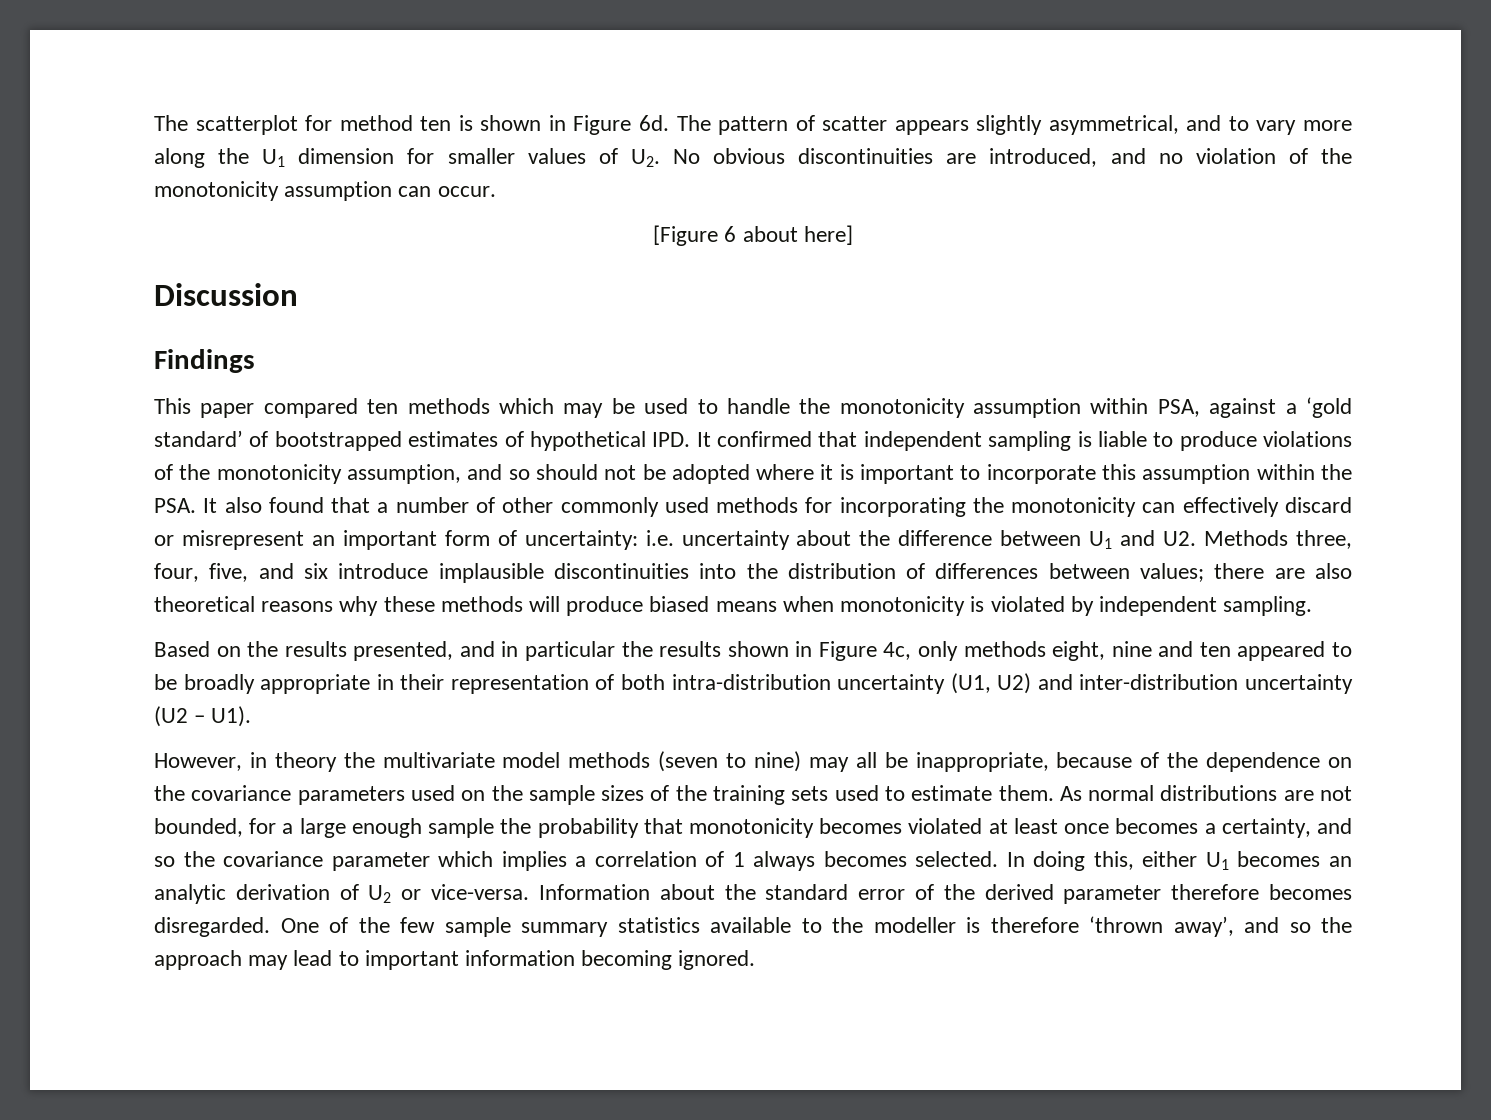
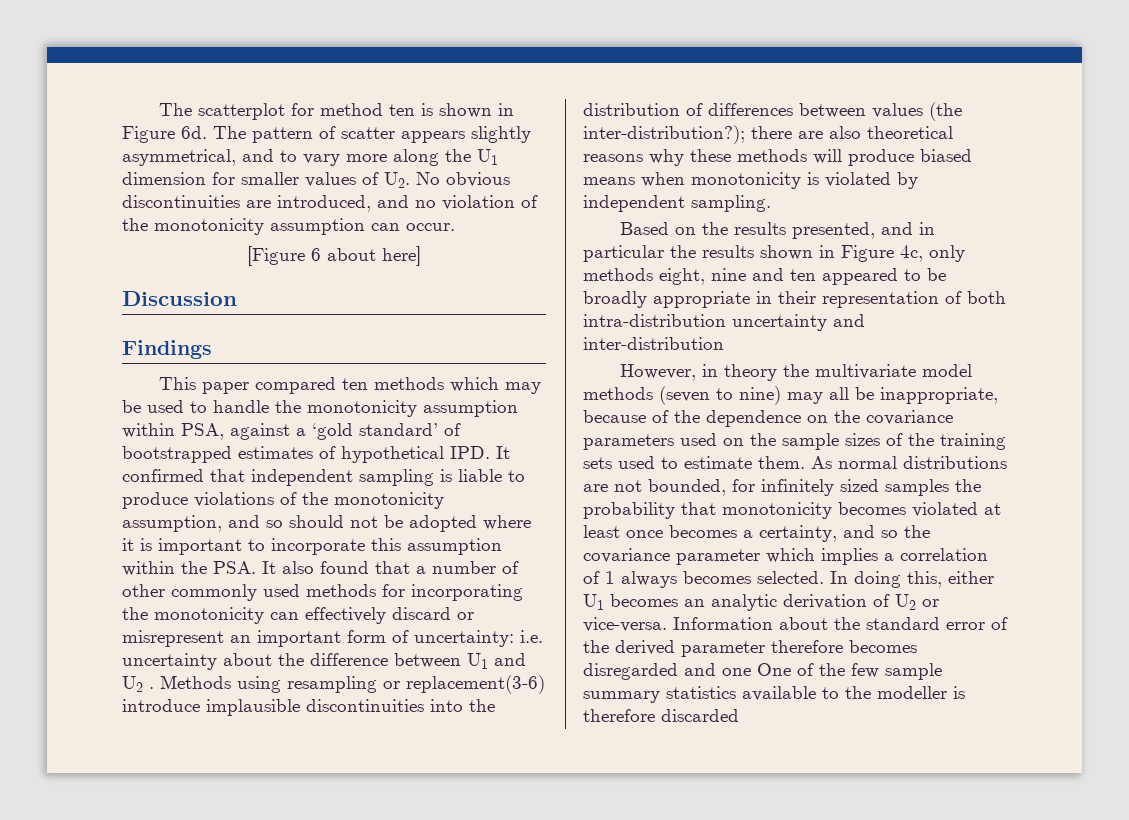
[1163,530,1352,549] [154,563,328,582] U2. Methods three, four, five, and six -> [122,675,545,694] U2 . Methods using resampling or replacement(3-6)
[1140,563,1205,582] values; -> [872,102,962,121] [583,125,745,144] values (the inter-distribution?);
[950,673,1032,694] (U1, U2) -> (827, 322) none
[1244,674,1353,694] [154,706,252,727] uncertainty (U2 – U1). -> (724, 343) none
[282,818,495,838] a large enough sample -> [761,479,949,496] infinitely sized samples
[154,917,270,937] disregarded. -> [583,663,751,680] disregarded and one
[1089,916,1352,937] [154,950,756,970] ‘thrown away’, and so the approach may lead to important information becoming ignored. -> [661,709,739,722] discarded

